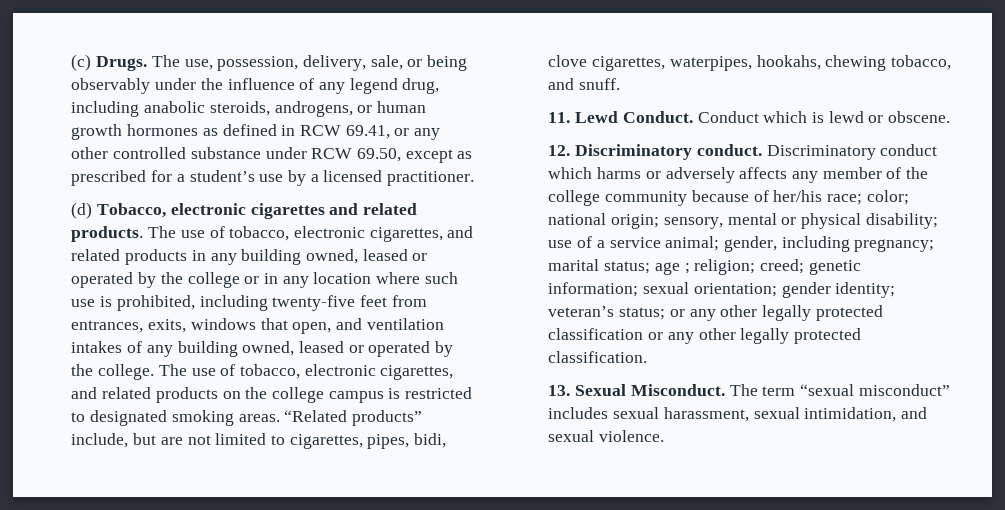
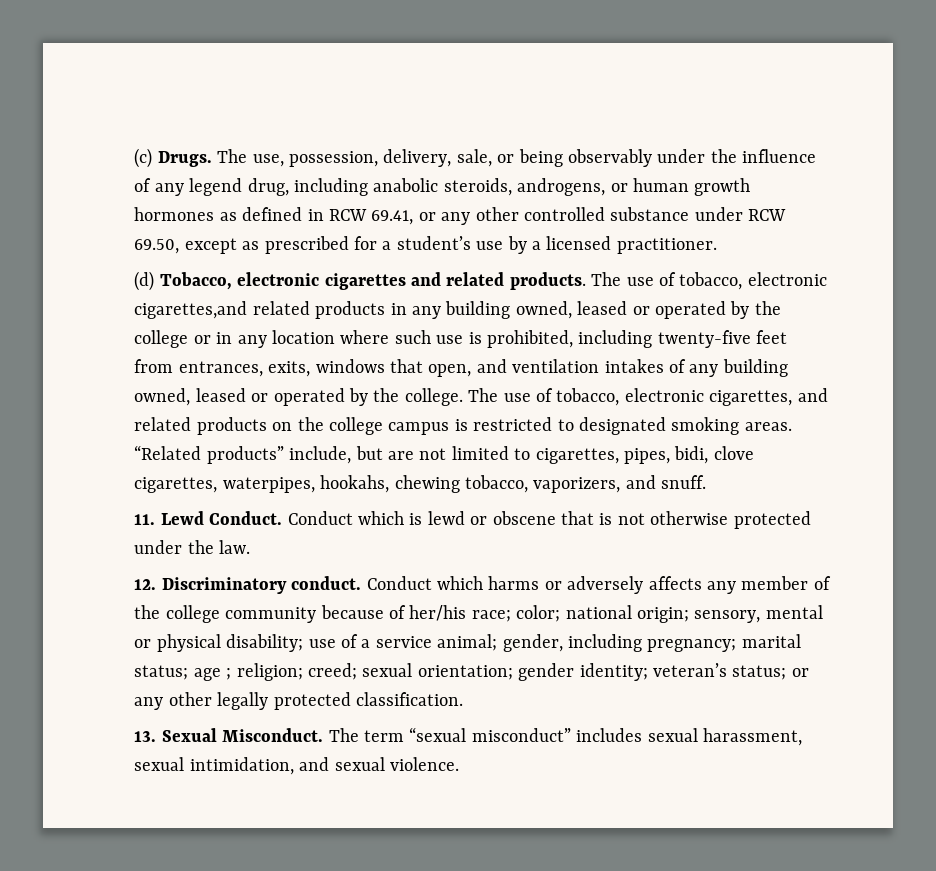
[369,226,474,242] cigarettes, and -> [134,301,248,319] cigarettes,and
(951, 62) none -> [533,477,621,493] vaporizers,
[888,111,951,123] obscene. -> [492,511,811,529] [134,540,251,554] obscene that is not otherwise protected under the law.
[766,144,938,160] Discriminatory conduct -> [366,576,432,590] Conduct
[808,260,861,275] [548,282,639,297] genetic information; -> (357, 671) none
[548,328,861,344] classification or any other legally protected -> (351, 701) none

